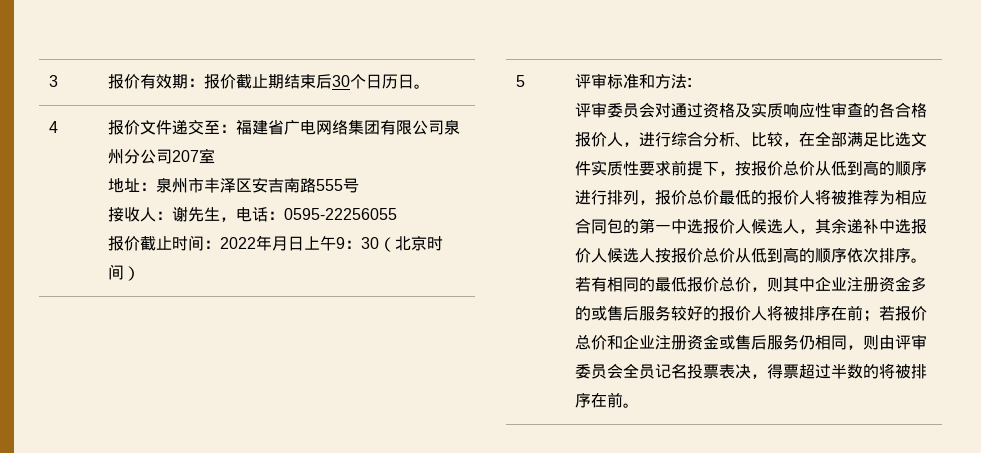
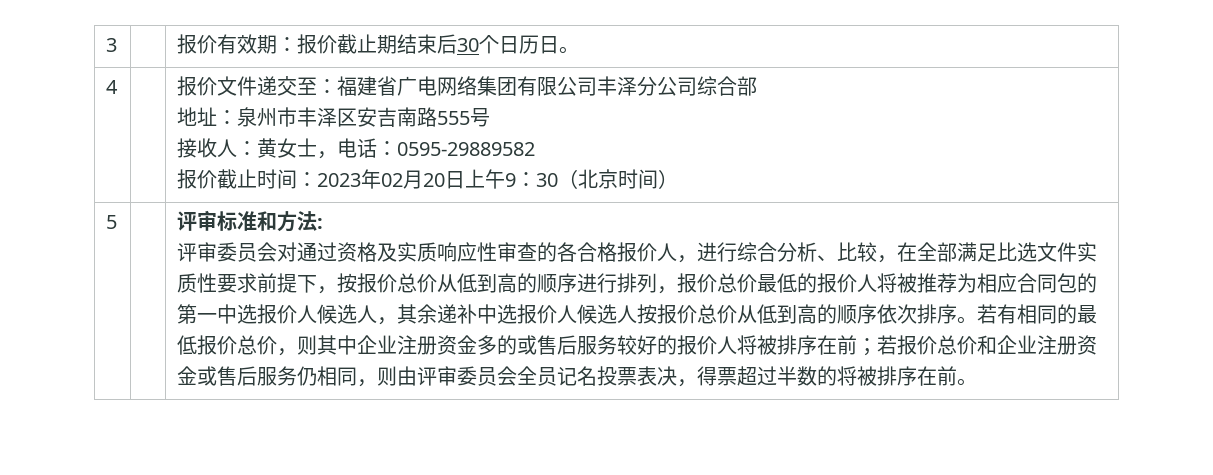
[444,120,461,135] [108,148,216,164] 泉州分公司207室 -> [597,76,758,96] 丰泽分公司综合部
[172,206,221,222] 谢先生 -> [257,138,318,158] 黄女士
[284,208,398,220] 0595-22256055 -> [397,142,536,156] 0595-29889582
[220,235,289,251] 2022年月 -> [317,169,446,189] 2023年02月20

